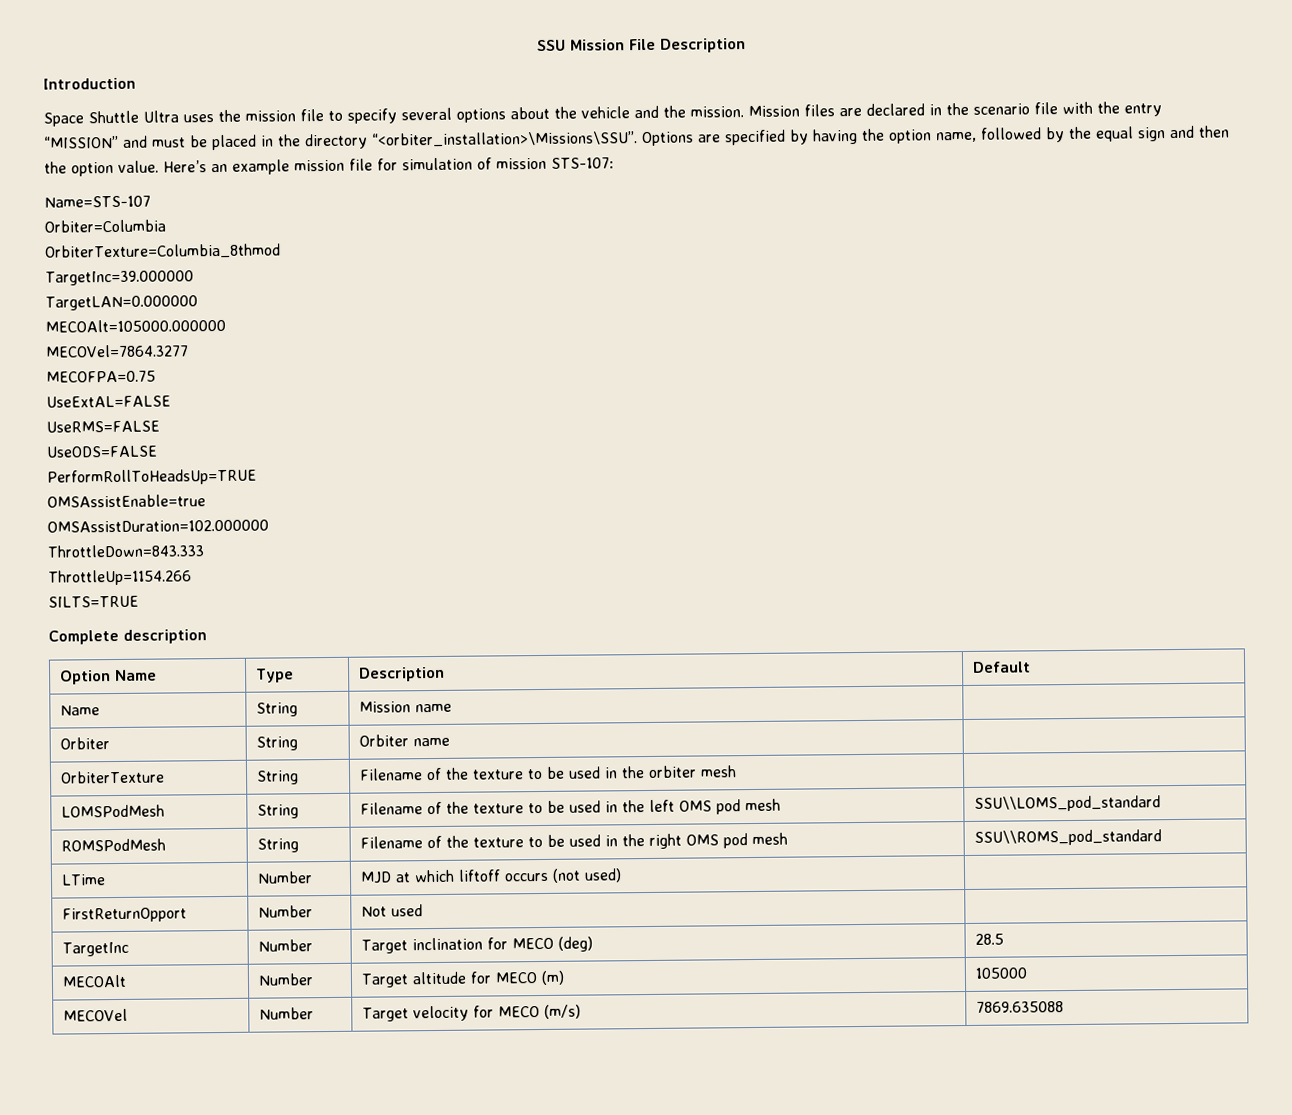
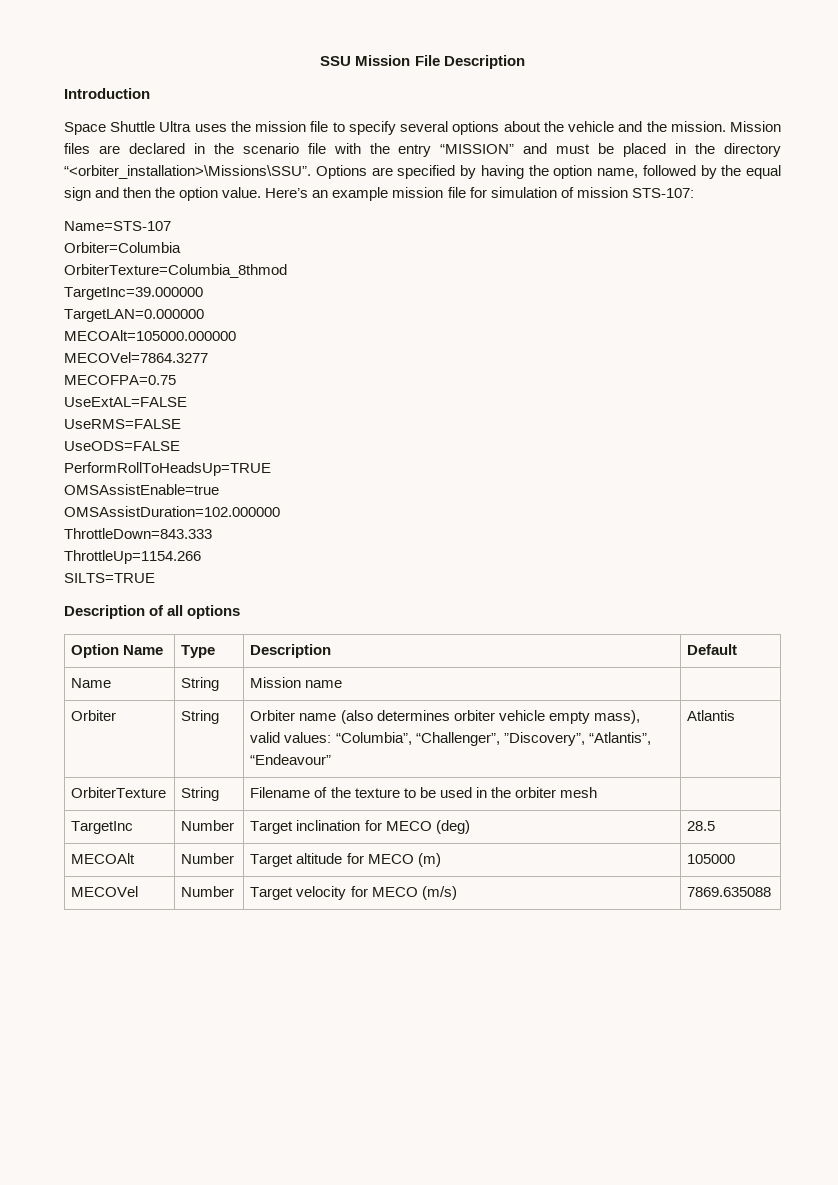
[48,629,207,645] Complete description -> [64,605,241,619] Description of all options
(450, 742) | -> [340,710,640,724] [250,732,651,746] [250,754,332,765] [687,710,736,721] (also determines orbiter vehicle empty mass), valid values: “Columbia”, “Challenger”, ”Discovery”, “Atlantis”, “Endeavour” | Atlantis
[60,804,165,818] [256,804,299,819] [359,798,781,815] [973,795,1161,812] [60,838,166,852] [256,838,299,853] [359,832,788,849] [973,829,1162,846] [60,874,106,886] [256,871,313,884] [359,868,622,884] [61,907,187,923] [257,905,313,918] [360,904,423,917] // LOMSPodMesh | String | Filename of the texture to be used in the left OMS pod mesh | SSU\\LOMS_pod_standard // ROMSPodMesh | String | Filename of the texture to be used in the right OMS pod mesh | SSU\\ROMS_pod_standard // LTime | Number | MJD at which liftoff occurs (not used) | // FirstReturnOpport | Number | Not used | -> (597, 792) none

